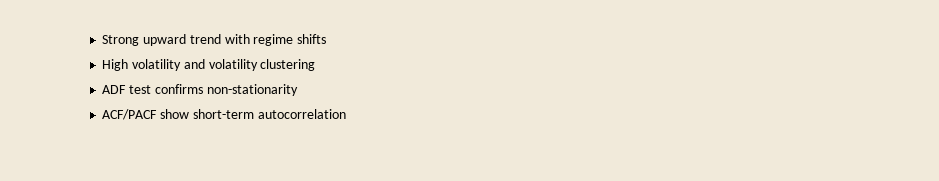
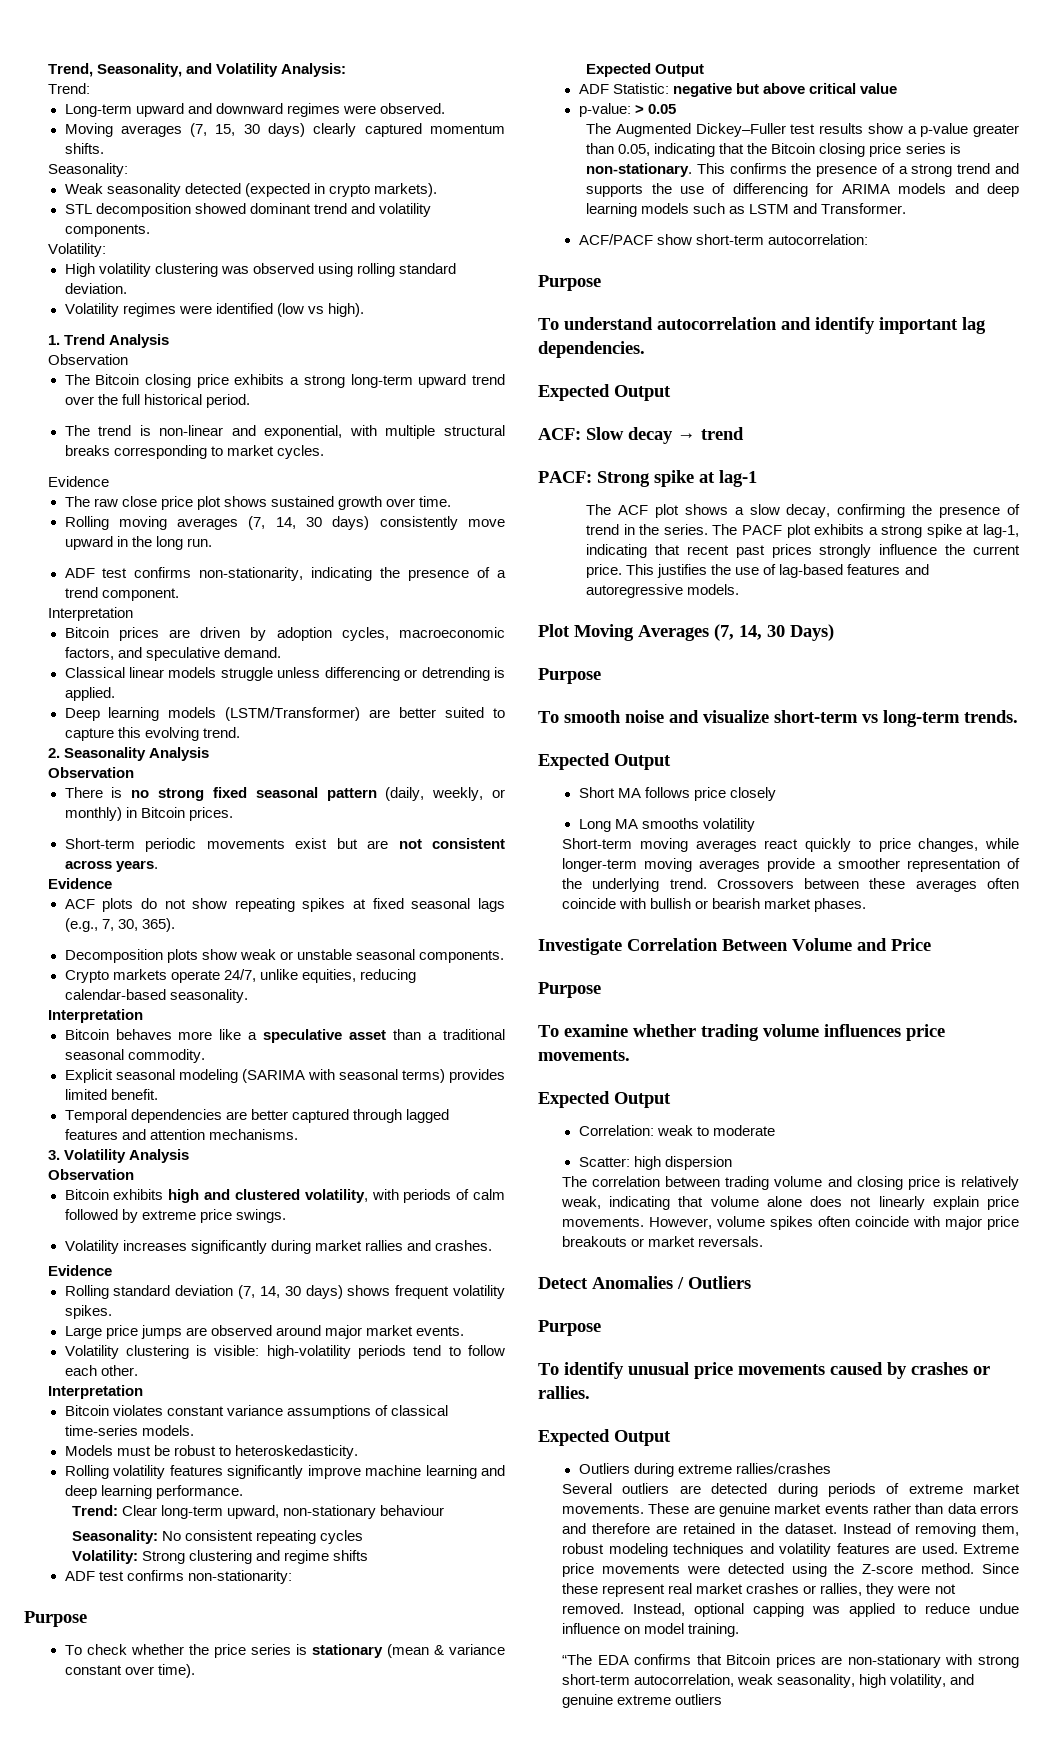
[102,34,327,46] [102,59,316,71] [102,84,298,96] [102,109,346,120] Strong upward trend with regime shifts // High volatility and volatility clustering // ADF test confirms non-stationarity // ACF/PACF show short-term autocorrelation -> [48,63,347,77] [48,83,91,94] [64,103,445,117] [64,123,506,137] [64,143,104,154] [48,163,129,177] [64,183,437,197] [64,203,431,217] [64,224,150,237] [48,243,107,257] [64,263,456,277] [64,283,127,294] [64,303,364,317] [48,334,170,348] [48,354,129,365] [64,374,506,388] [64,394,250,408] [64,425,506,439] [64,445,324,459] [48,476,110,487] [64,496,452,510] [64,516,506,530] [64,536,212,550] [64,567,507,581] [64,587,179,601] [48,607,134,621] [64,627,506,641] [64,647,281,661] [64,667,506,681] [64,687,115,701] [64,707,506,721] [64,727,240,741] [48,747,210,761] [48,767,135,778] [64,787,505,801] [64,807,233,821] [64,838,505,852] [64,860,158,872] [48,878,113,889] [64,898,506,912] [64,918,175,932] [64,949,504,963] [64,969,416,983] [64,989,248,1003] [48,1009,144,1023] [64,1029,506,1043] [64,1049,205,1063] [64,1069,505,1083] [64,1089,158,1100] [64,1109,449,1123] [64,1129,298,1140] [48,1149,190,1163] [48,1169,135,1180] [64,1189,505,1203] [64,1209,286,1223] [64,1240,492,1254] [48,1265,113,1276] [64,1285,505,1299] [64,1305,112,1319] [64,1325,464,1339] [64,1345,506,1359] [64,1365,138,1376] [48,1385,144,1399] [64,1405,448,1419] [64,1425,194,1436] [64,1445,358,1459] [64,1465,505,1479] [64,1485,243,1499] [72,1505,445,1519] [72,1530,364,1544] [72,1550,369,1564] [64,1570,292,1584] [24,1611,87,1627] [64,1644,505,1658] [64,1664,195,1678] [586,63,705,77] [578,83,897,97] [578,103,676,117] [586,123,1020,137] [586,143,961,157] [586,163,1020,177] [586,183,1019,197] [586,203,907,217] [578,234,868,245] [538,275,601,291] [538,317,986,334] [538,341,645,358] [538,384,671,401] [538,427,744,444] [538,470,757,487] [586,504,1020,518] [586,524,1019,538] [586,544,1021,558] [586,564,929,578] [586,584,740,598] [538,624,834,641] [538,668,601,684] [538,710,1018,727] [538,753,671,770] [578,787,776,801] [578,818,755,832] [562,838,1020,852] [562,858,1021,872] [562,878,1019,892] [562,898,867,912] [538,938,931,955] [538,982,601,998] [538,1024,945,1041] [538,1050,630,1061] [538,1091,671,1108] [578,1125,775,1136] [578,1156,732,1170] [562,1176,1019,1190] [561,1196,1019,1210] [562,1216,1020,1230] [562,1236,764,1247] [538,1276,751,1289] [538,1320,601,1336] [538,1362,990,1379] [538,1386,590,1399] [538,1429,671,1446] [578,1463,831,1477] [562,1483,1021,1497] [562,1503,1019,1517] [562,1523,1019,1537] [562,1543,1020,1557] [562,1563,1020,1577] [562,1583,956,1597] [562,1603,1020,1617] [562,1623,740,1637] [562,1654,1019,1668] [562,1674,975,1688] [562,1694,723,1708] Trend, Seasonality, and Volatility Analysis: // Trend: // Long-term upward and downward regimes were observed. // Moving averages (7, 15, 30 days) clearly captured momentum shifts. // Seasonality: // Weak seasonality detected (expected in crypto markets). // STL decomposition showed dominant trend and volatility components. // Volatility: // High volatility clustering was observed using rolling standard deviation. // Volatility regimes were identified (low vs high). // 1. Trend Analysis // Observation // The Bitcoin closing price exhibits a strong long-term upward trend over the full historical period. // The trend is non-linear and exponential, with multiple structural breaks corresponding to market cycles. // Evidence // The raw close price plot shows sustained growth over time. // Rolling moving averages (7, 14, 30 days) consistently move upward in the long run. // ADF test confirms non-stationarity, indicating the presence of a trend component. // Interpretation // Bitcoin prices are driven by adoption cycles, macroeconomic factors, and speculative demand. // Classical linear models struggle unless differencing or detrending is applied. // Deep learning models (LSTM/Transformer) are better suited to capture this evolving trend. // 2. Seasonality Analysis // Observation // There is no strong fixed seasonal pattern (daily, weekly, or monthly) in Bitcoin prices. // Short-term periodic movements exist but are not consistent across years. // Evidence // ACF plots do not show repeating spikes at fixed seasonal lags (e.g., 7, 30, 365). // Decomposition plots show weak or unstable seasonal components. // Crypto markets operate 24/7, unlike equities, reducing calendar-based seasonality. // Interpretation // Bitcoin behaves more like a speculative asset than a traditional seasonal commodity. // Explicit seasonal modeling (SARIMA with seasonal terms) provides limited benefit. // Temporal dependencies are better captured through lagged features and attention mechanisms. // 3. Volatility Analysis // Observation // Bitcoin exhibits high and clustered volatility, with periods of calm followed by extreme price swings. // Volatility increases significantly during market rallies and crashes. // Evidence // Rolling standard deviation (7, 14, 30 days) shows frequent volatility spikes. // Large price jumps are observed around major market events. // Volatility clustering is visible: high-volatility periods tend to follow each other. // Interpretation // Bitcoin violates constant variance assumptions of classical time-series models. // Models must be robust to heteroskedasticity. // Rolling volatility features significantly improve machine learning and deep learning performance. // Trend: Clear long-term upward, non-stationary behaviour // Seasonality: No consistent repeating cycles // Volatility: Strong clustering and regime shifts // ADF test confirms non-stationarity: // Purpose // To check whether the price series is stationary (mean & variance constant over time). // Expected Output // ADF Statistic: negative but above critical value // p-value: > 0.05 // The Augmented Dickey–Fuller test results show a p-value greater than 0.05, indicating that the Bitcoin closing price series is non-stationary. This confirms the presence of a strong trend and supports the use of differencing for ARIMA models and deep learning models such as LSTM and Transformer. // ACF/PACF show short-term autocorrelation: // Purpose // To understand autocorrelation and identify important lag dependencies. // Expected Output // ACF: Slow decay → trend // PACF: Strong spike at lag-1 // The ACF plot shows a slow decay, confirming the presence of trend in the series. The PACF plot exhibits a strong spike at lag-1, indicating that recent past prices strongly influence the current price. This justifies the use of lag-based features and autoregressive models. // Plot Moving Averages (7, 14, 30 Days) // Purpose // To smooth noise and visualize short-term vs long-term trends. // Expected Output // Short MA follows price closely // Long MA smooths volatility // Short-term moving averages react quickly to price changes, while longer-term moving averages provide a smoother representation of the underlying trend. Crossovers between these averages often coincide with bullish or bearish market phases. // Investigate Correlation Between Volume and Price // Purpose // To examine whether trading volume influences price movements. // Expected Output // Correlation: weak to moderate // Scatter: high dispersion // The correlation between trading volume and closing price is relatively weak, indicating that volume alone does not linearly explain price movements. However, volume spikes often coincide with major price breakouts or market reversals. // Detect Anomalies / Outliers // Purpose // To identify unusual price movements caused by crashes or rallies. // Expected Output // Outliers during extreme rallies/crashes // Several outliers are detected during periods of extreme market movements. These are genuine market events rather than data errors and therefore are retained in the dataset. Instead of removing them, robust modeling techniques and volatility features are used. Extreme price movements were detected using the Z-score method. Since these represent real market crashes or rallies, they were not removed. Instead, optional capping was applied to reduce undue influence on model training. // “The EDA confirms that Bitcoin prices are non-stationary with strong short-term autocorrelation, weak seasonality, high volatility, and genuine extreme outliers

